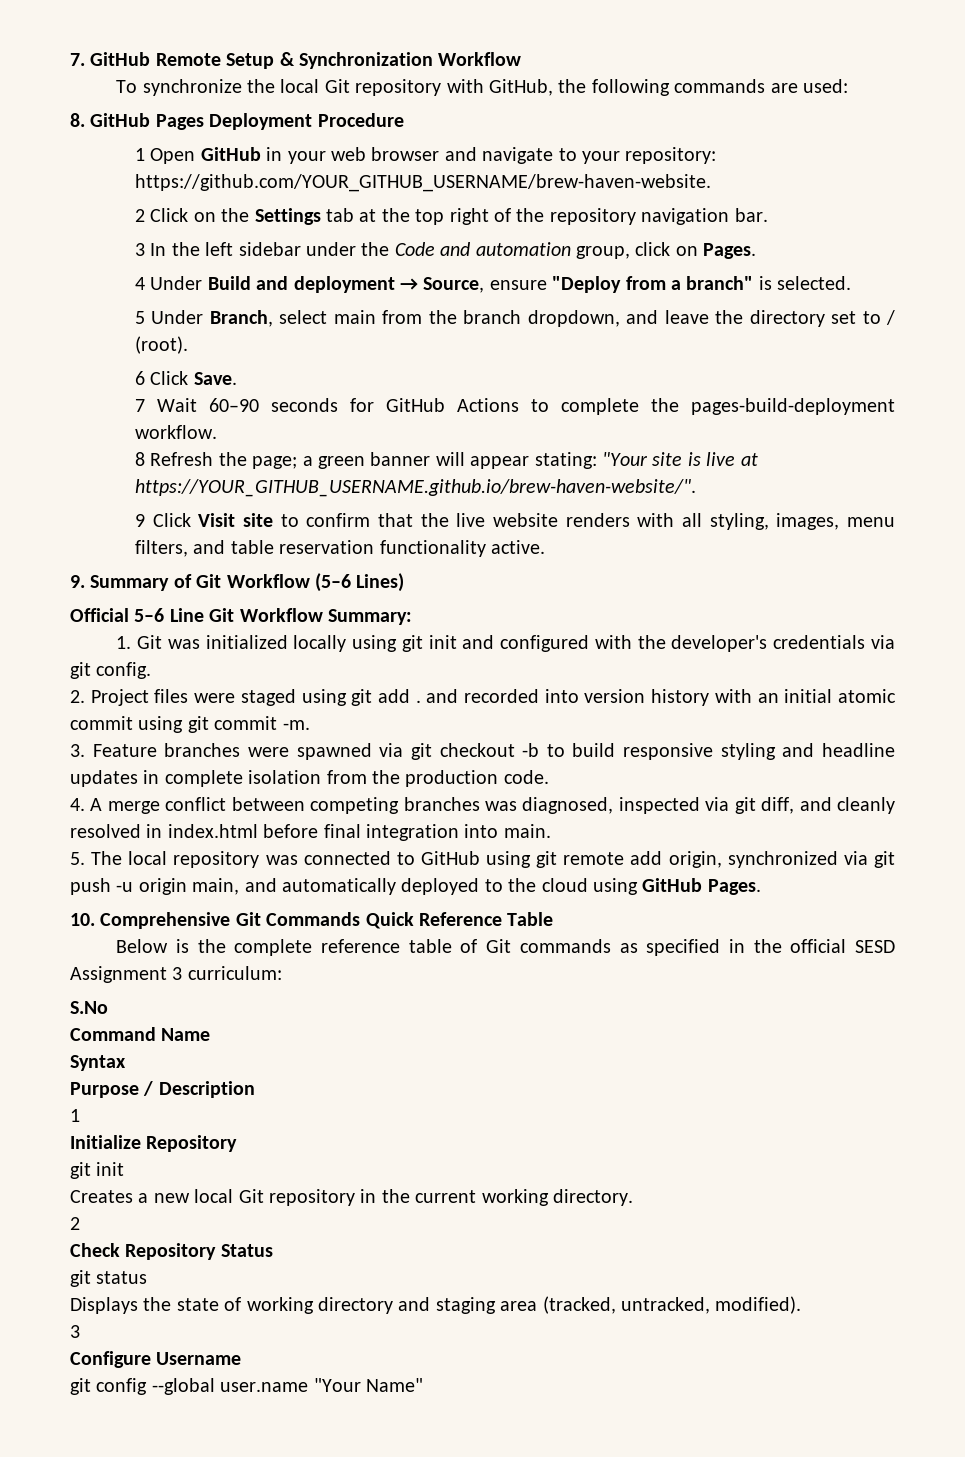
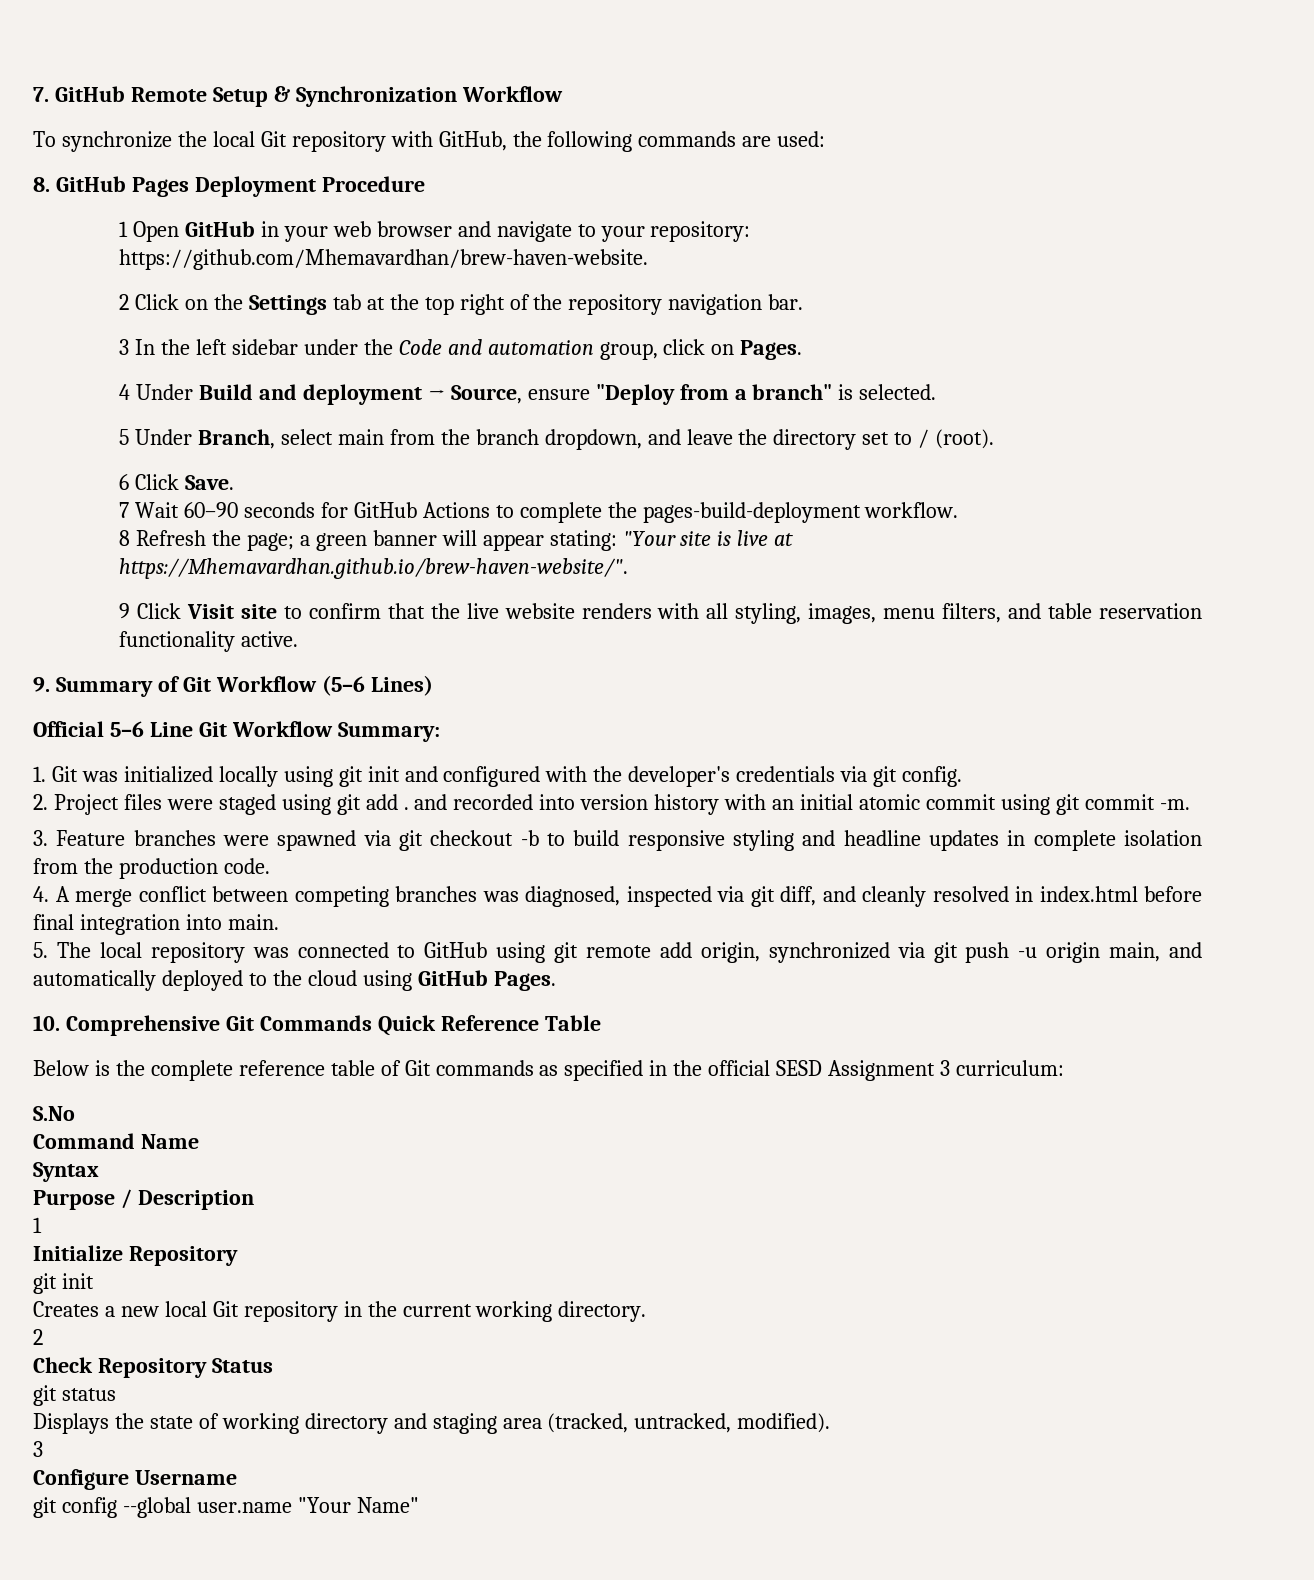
[134,174,711,192] https://github.com/YOUR_GITHUB_USERNAME/brew-haven-website. -> [119,249,649,270] https://github.com/Mhemavardhan/brew-haven-website.
[134,479,696,497] https://YOUR_GITHUB_USERNAME.github.io/brew-haven-website/". -> [119,558,629,579] https://Mhemavardhan.github.io/brew-haven-website/".

